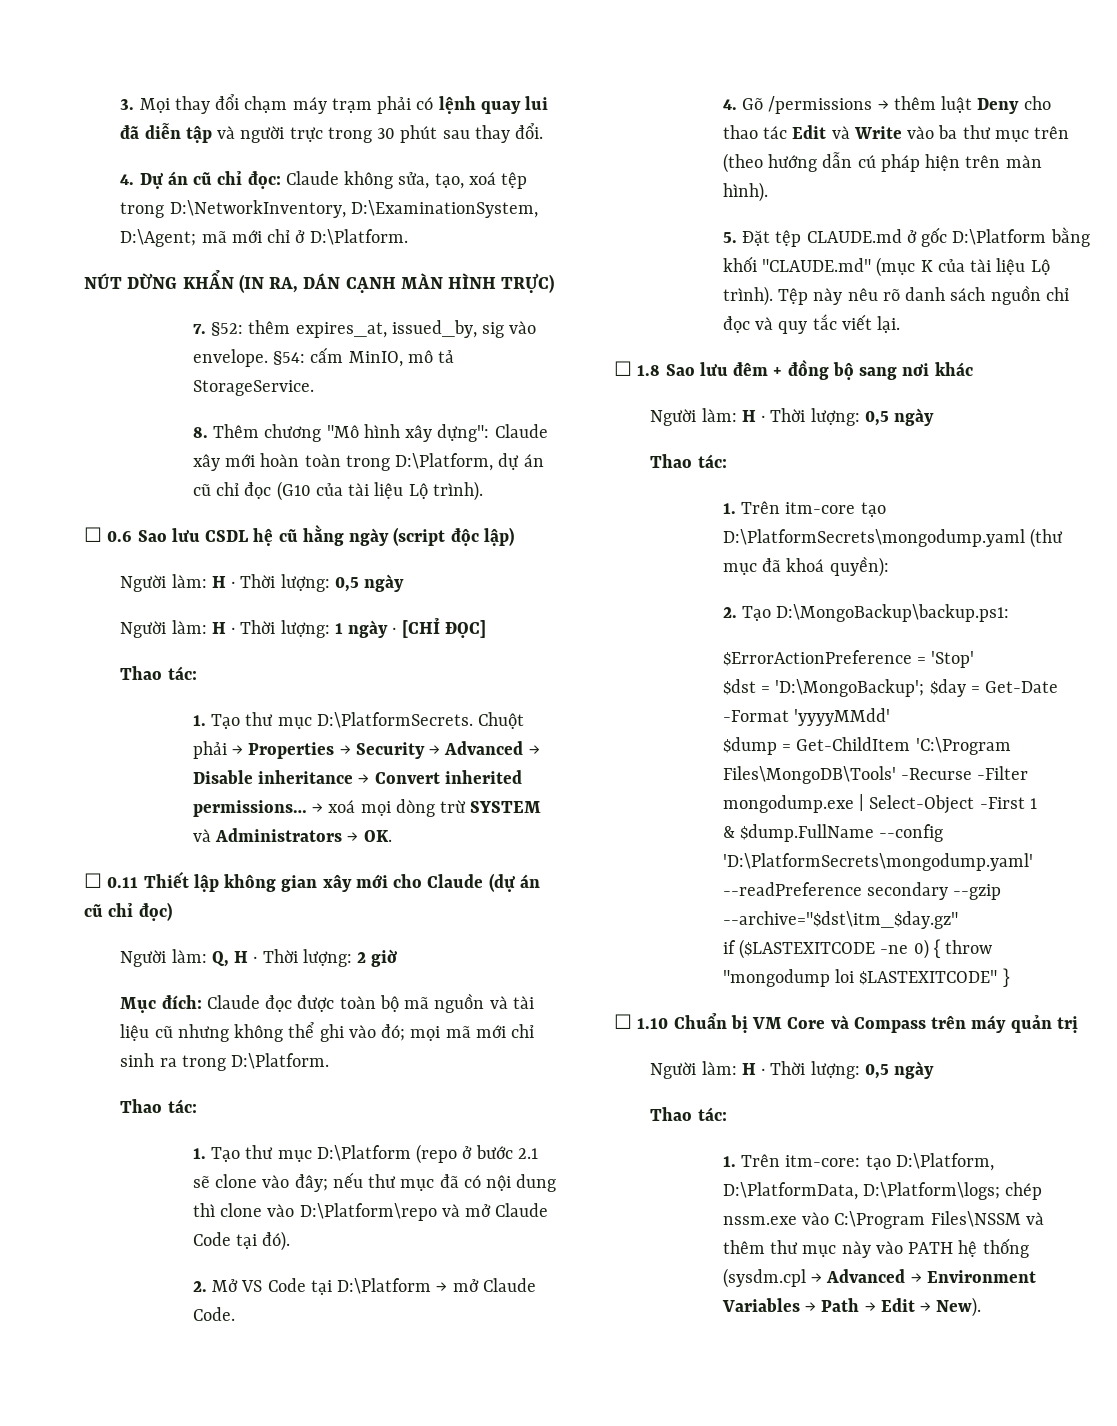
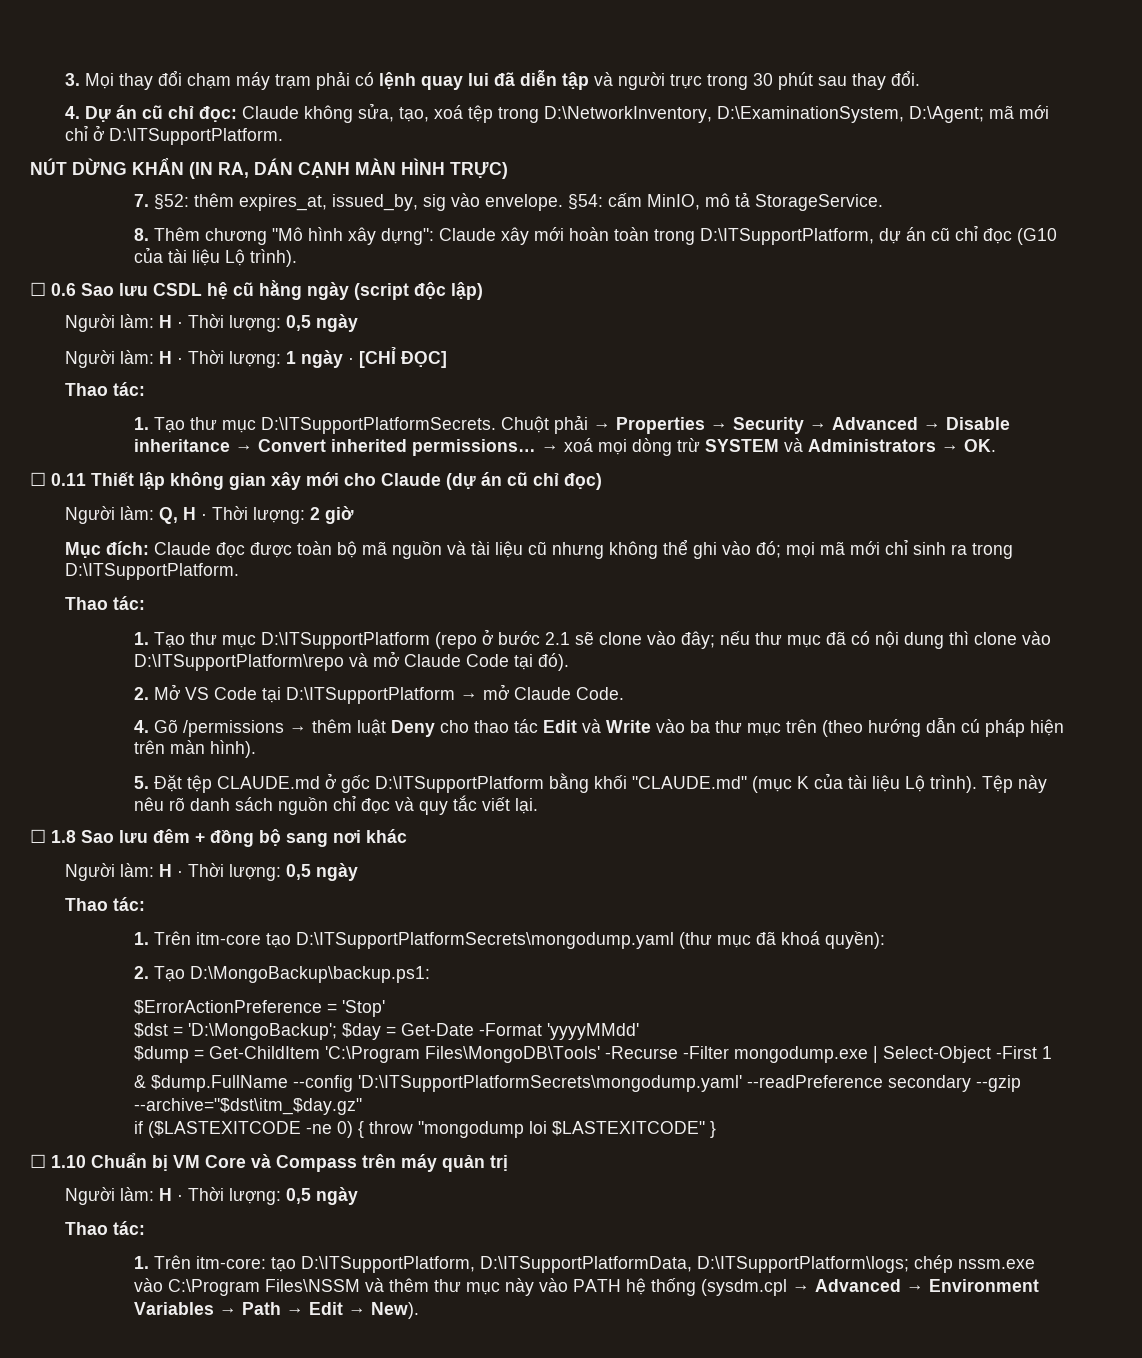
[309,229,408,245] D:\Platform. -> [108,128,283,145] D:\ITSupportPlatform.
[395,453,494,471] D:\Platform, -> [700,228,875,245] D:\ITSupportPlatform,
[316,712,473,728] D:\PlatformSecrets. -> [261,417,497,434] D:\ITSupportPlatformSecrets.
[231,1053,330,1069] [120,1099,197,1113] [192,1145,411,1162] D:\Platform. // Thao tác: // 1. Tạo thư mục D:\Platform -> [64,563,239,580] [64,596,145,610] [134,632,431,649] D:\ITSupportPlatform. // Thao tác: // 1. Tạo thư mục D:\ITSupportPlatform
[299,1203,437,1221] D:\Platform\repo -> [134,654,345,671] D:\ITSupportPlatform\repo
[337,1278,432,1294] D:\Platform -> [286,687,456,704] D:\ITSupportPlatform
[952,229,1047,245] D:\Platform -> [375,776,545,793] D:\ITSupportPlatform
[722,529,1025,547] D:\PlatformSecrets\mongodump.yaml -> [296,932,675,949] D:\ITSupportPlatformSecrets\mongodump.yaml
[722,853,1033,871] 'D:\PlatformSecrets\mongodump.yaml' -> [358,1075,743,1092] 'D:\ITSupportPlatformSecrets\mongodump.yaml'
[895,1153,994,1171] [722,1182,1000,1200] D:\Platform, D:\PlatformData, D:\Platform\logs; -> [301,1256,910,1273] D:\ITSupportPlatform, D:\ITSupportPlatformData, D:\ITSupportPlatform\logs;

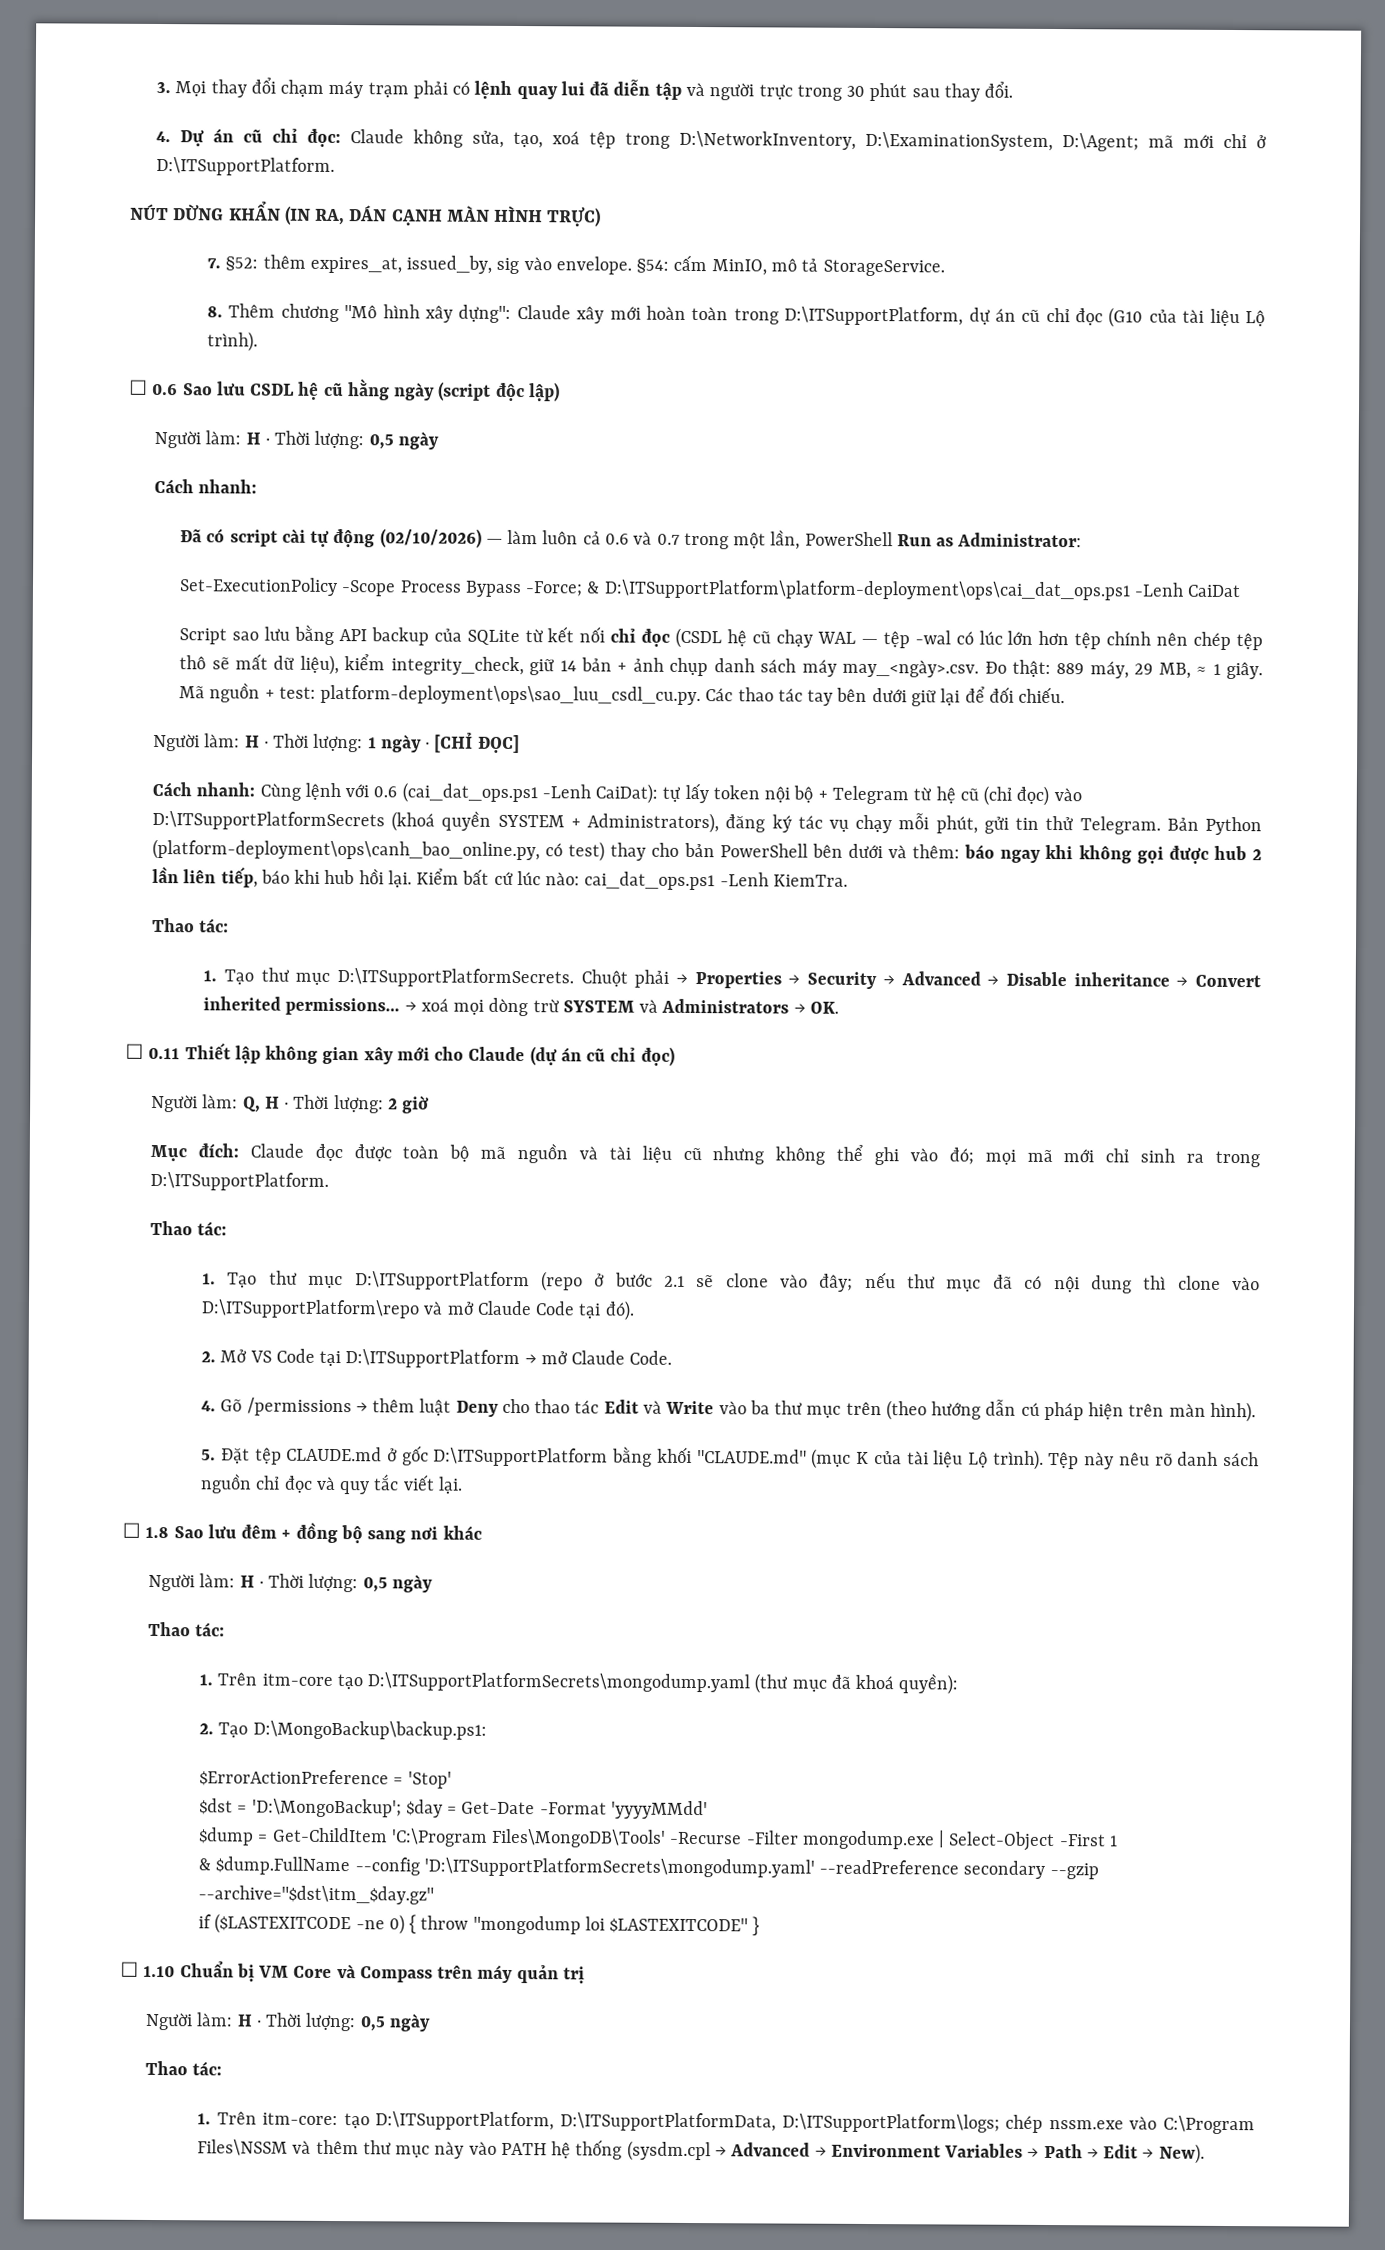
(358, 323) none -> [154,478,258,494] [180,528,1083,550] [179,577,1242,601] [179,624,1264,651] [179,653,1263,680] [179,682,1066,707] // Cách nhanh: // Đã có script cài tự động (02/10/2026) — làm luôn cả 0.6 và 0.7 trong một lần, PowerShell Run as Administrator: // Set-ExecutionPolicy -Scope Process Bypass -Force; & D:\ITSupportPlatform\platform-deployment\ops\cai_dat_ops.ps1 -Lenh CaiDat // Script sao lưu bằng API backup của SQLite từ kết nối chỉ đọc (CSDL hệ cũ chạy WAL — tệp -wal có lúc lớn hơn tệp chính nên chép tệp thô sẽ mất dữ liệu), kiểm integrity_check, giữ 14 bản + ảnh chụp danh sách máy may_<ngày>.csv. Đo thật: 889 máy, 29 MB, ≈ 1 giây. Mã nguồn + test: platform-deployment\ops\sao_luu_csdl_cu.py. Các thao tác tay bên dưới giữ lại để đối chiếu.
(447, 359) none -> [152,781,1082,806] [152,810,1262,836] [152,838,1262,864] [152,866,849,891] // Cách nhanh: Cùng lệnh với 0.6 (cai_dat_ops.ps1 -Lenh CaiDat): tự lấy token nội bộ + Telegram từ hệ cũ (chỉ đọc) vào D:\ITSupportPlatformSecrets (khoá quyền SYSTEM + Administrators), đăng ký tác vụ chạy mỗi phút, gửi tin thử Telegram. Bản Python (platform-deployment\ops\canh_bao_online.py, có test) thay cho bản PowerShell bên dưới và thêm: báo ngay khi không gọi được hub 2 lần liên tiếp, báo khi hub hồi lại. Kiểm bất cứ lúc nào: cai_dat_ops.ps1 -Lenh KiemTra.

